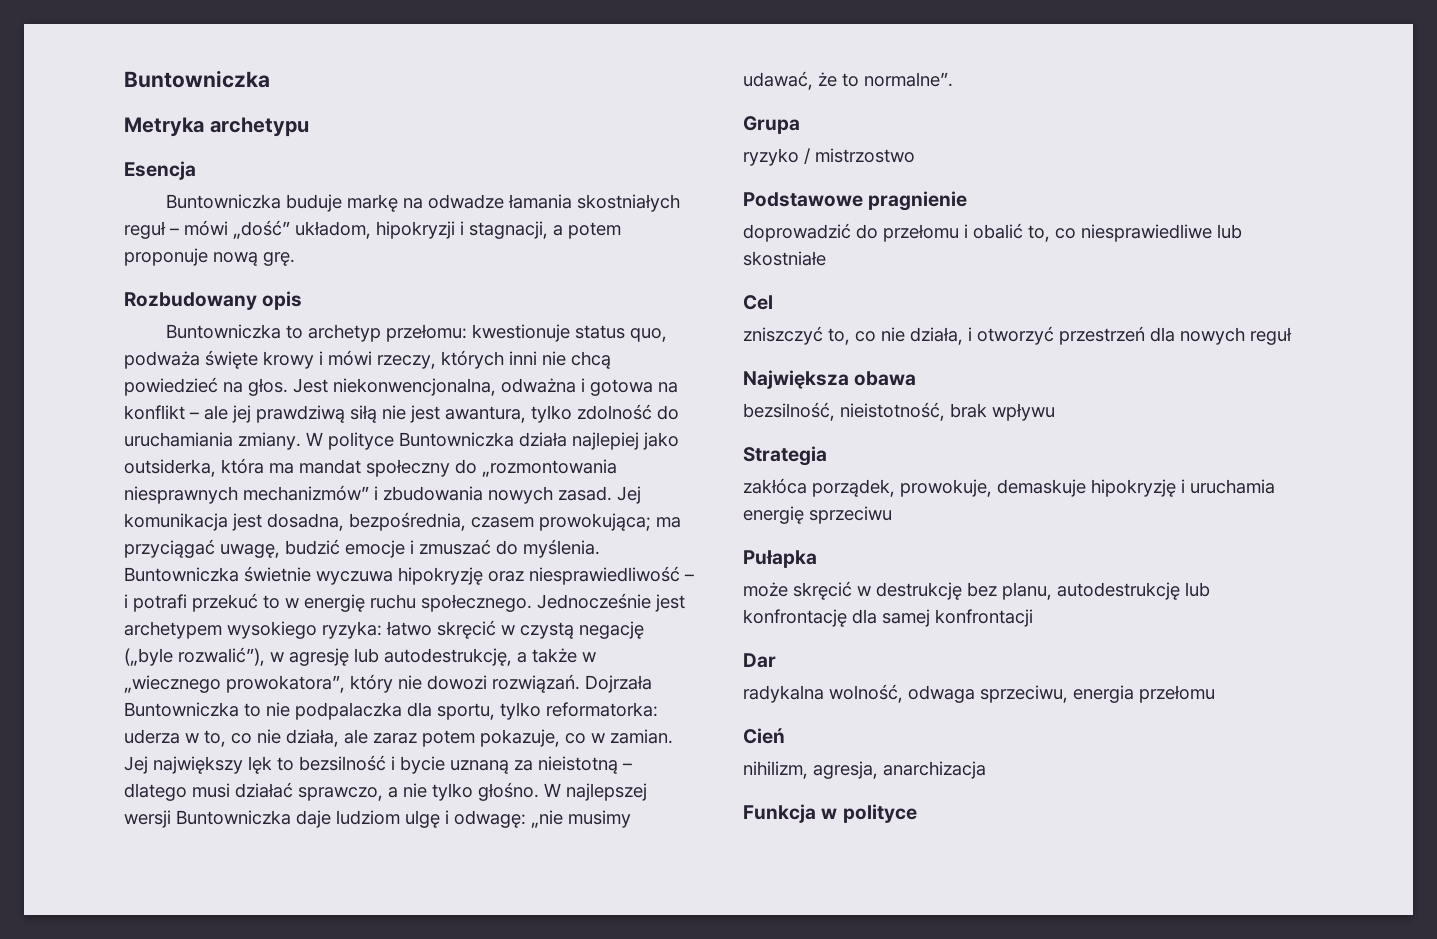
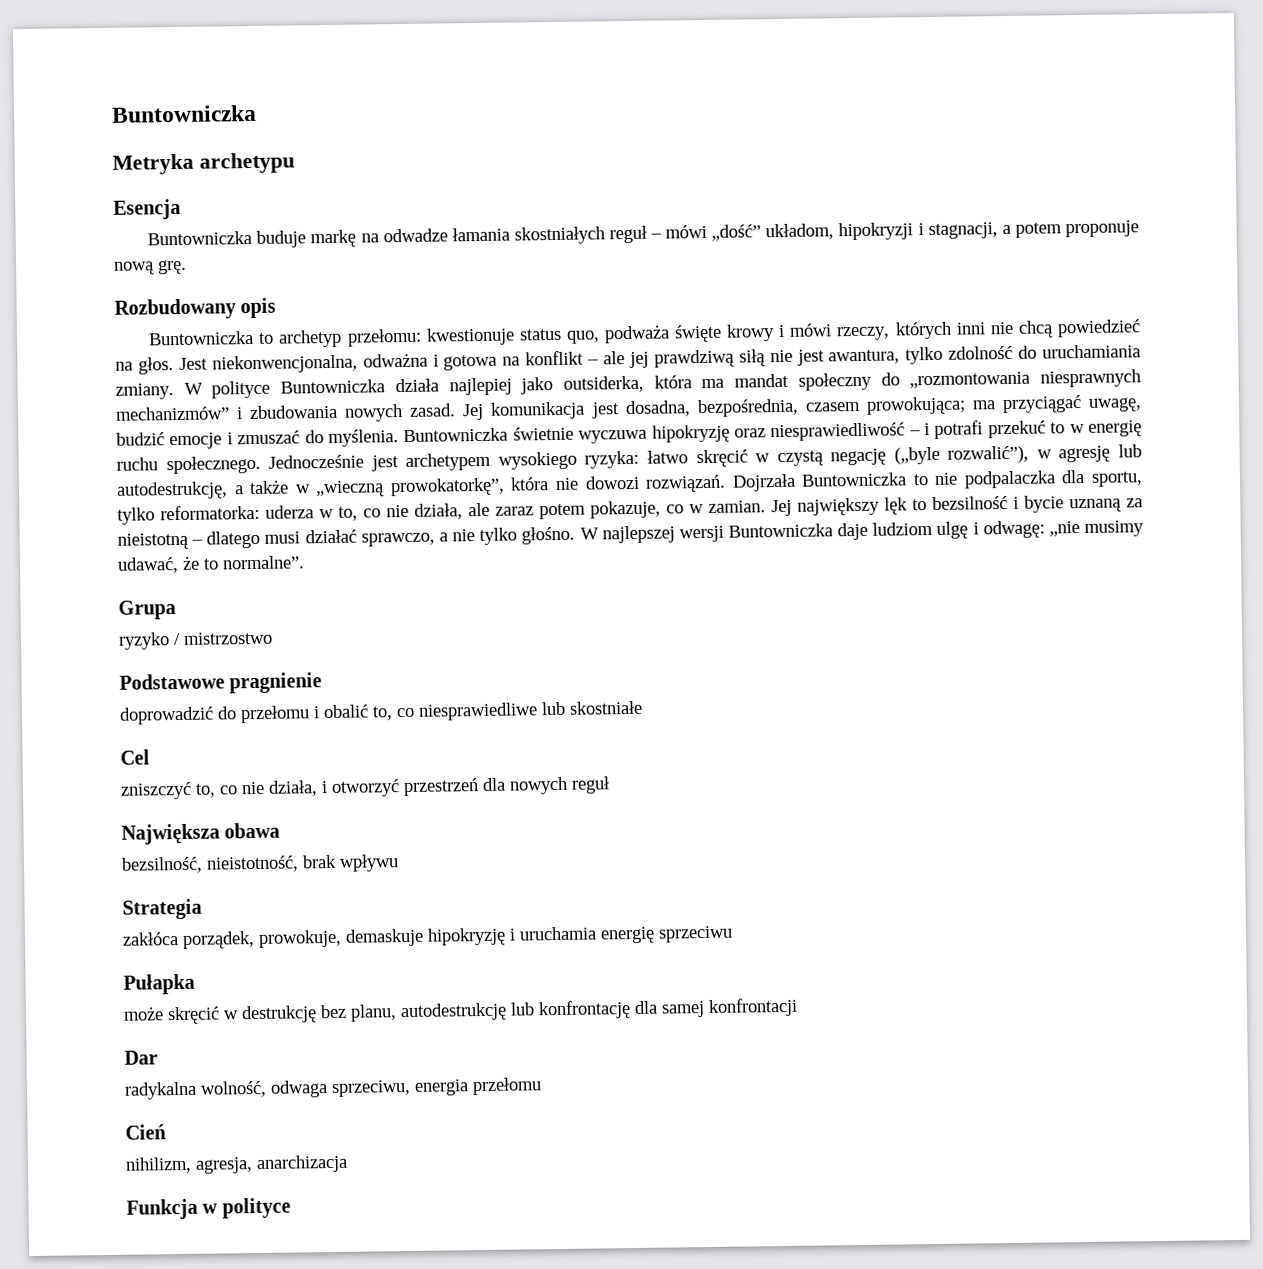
[124,674,393,693] „wiecznego prowokatora”, który -> [315,477,550,498] „wieczną prowokatorkę”, która

